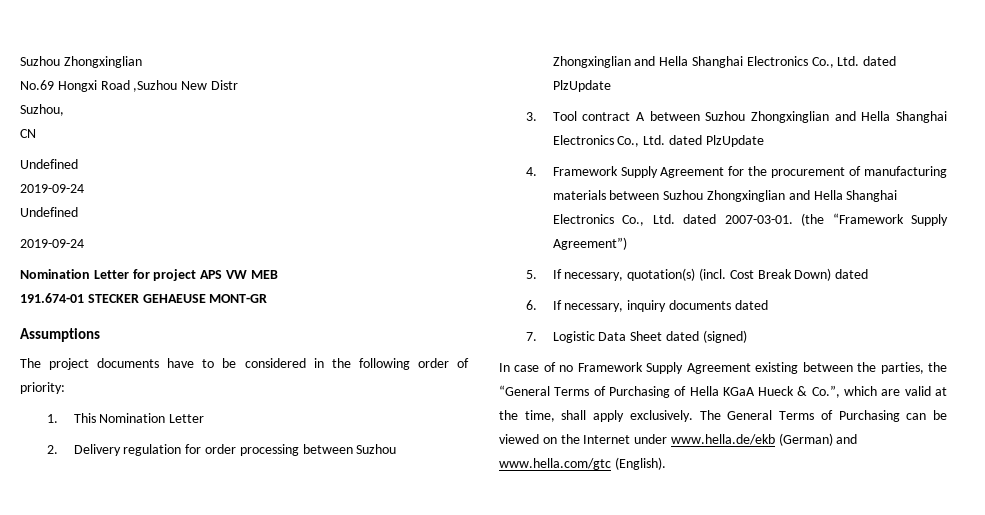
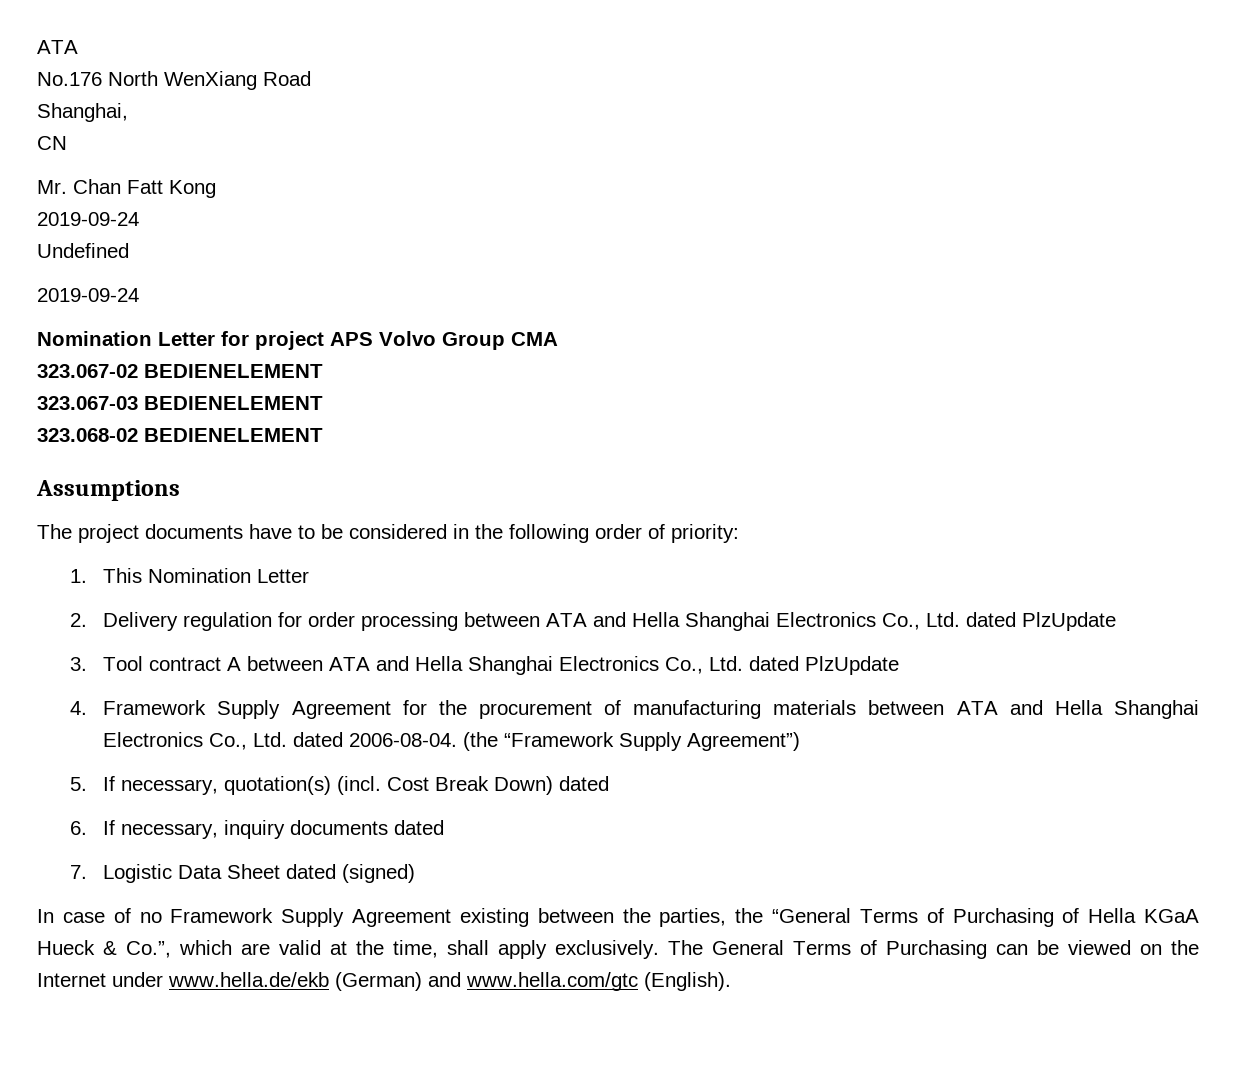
[20,56,142,68] [20,80,238,92] [20,104,64,116] [20,129,36,138] [20,159,78,169] Suzhou Zhongxinglian // No.69 Hongxi Road ,Suzhou New Distr // Suzhou, // CN // Undefined -> [37,40,78,54] [37,71,311,90] [37,103,128,122] [37,136,67,150] [37,179,216,198] ATA // No.176 North WenXiang Road // Shanghai, // CN // Mr. Chan Fatt Kong
[225,270,278,279] [20,293,268,303] VW MEB // 191.674-01 STECKER GEHAEUSE MONT-GR -> [379,331,558,350] [37,364,323,378] [37,396,323,410] [37,428,323,442] Volvo Group CMA // 323.067-02 BEDIENELEMENT // 323.067-03 BEDIENELEMENT // 323.068-02 BEDIENELEMENT
[356,444,397,454] [552,56,631,68] Suzhou Zhongxinglian -> [546,613,588,627] ATA
[705,111,829,123] Suzhou Zhongxinglian -> [329,657,371,671] ATA
[663,190,898,202] [552,214,793,226] Suzhou Zhongxinglian and Hella Shanghai Electronics Co., Ltd. dated 2007-03-01. -> [956,700,1199,719] [103,732,458,750] ATA and Hella Shanghai Electronics Co., Ltd. dated 2006-08-04.

